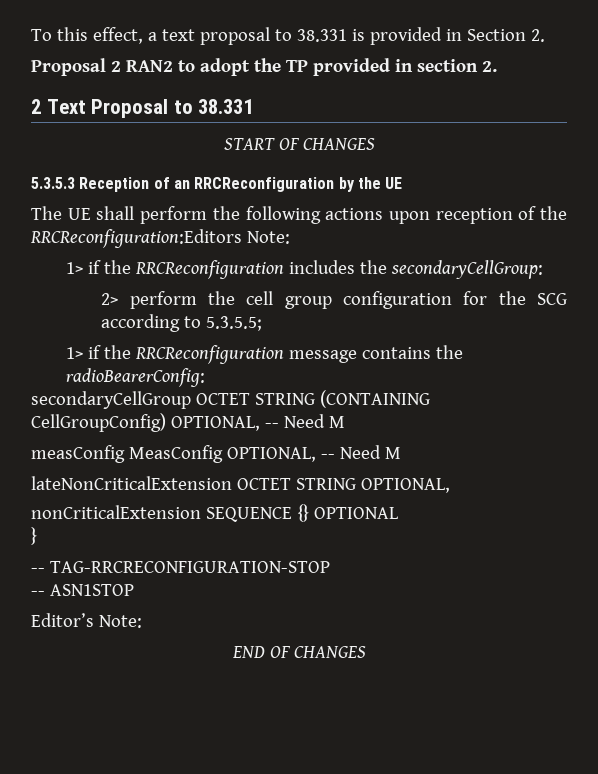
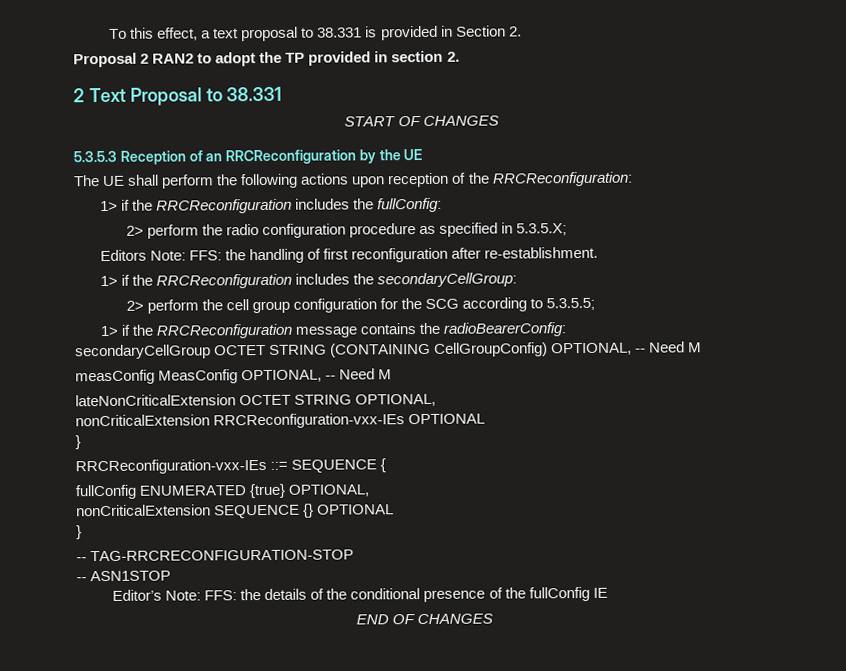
[30,229,290,248] RRCReconfiguration:Editors Note: -> [491,171,633,187] [99,197,443,214] [125,222,568,239] [99,246,599,264] RRCReconfiguration: // 1> if the RRCReconfiguration includes the fullConfig: // 2> perform the radio configuration procedure as specified in 5.3.5.X; // Editors Note: FFS: the handling of first reconfiguration after re-establishment.
(450, 485) none -> [75,413,486,429] [75,435,81,450] [75,458,387,475] [75,483,371,500] // nonCriticalExtension RRCReconfiguration-vxx-IEs OPTIONAL // } // RRCReconfiguration-vxx-IEs ::= SEQUENCE { // fullConfig ENUMERATED {true} OPTIONAL,
(142, 621) none -> [204,586,608,603] FFS: the details of the conditional presence of the fullConfig IE

